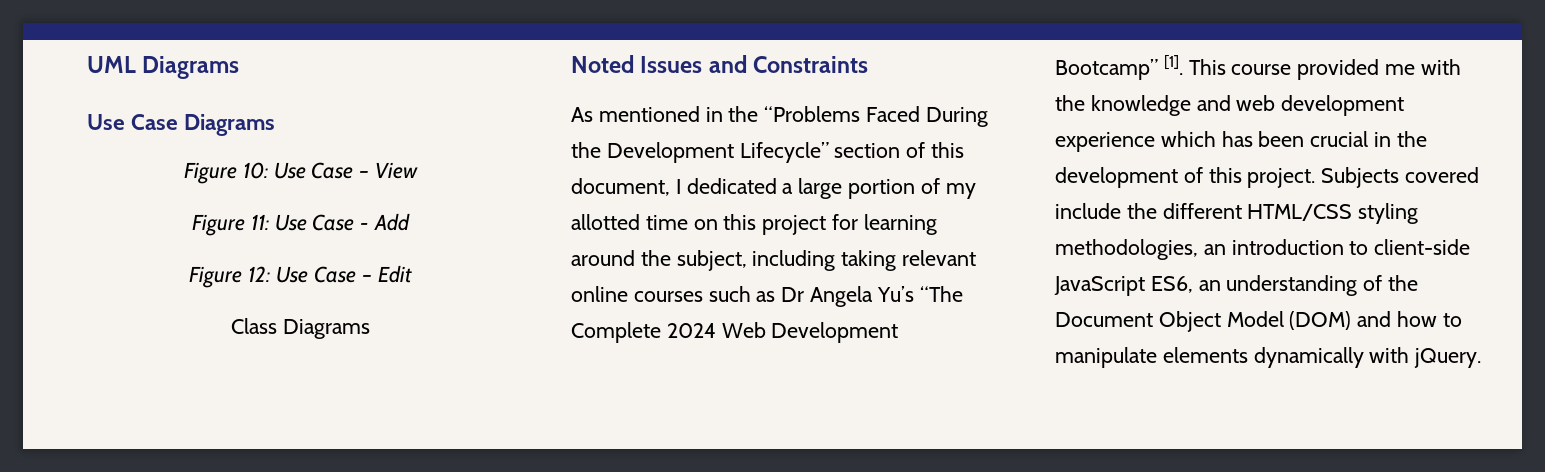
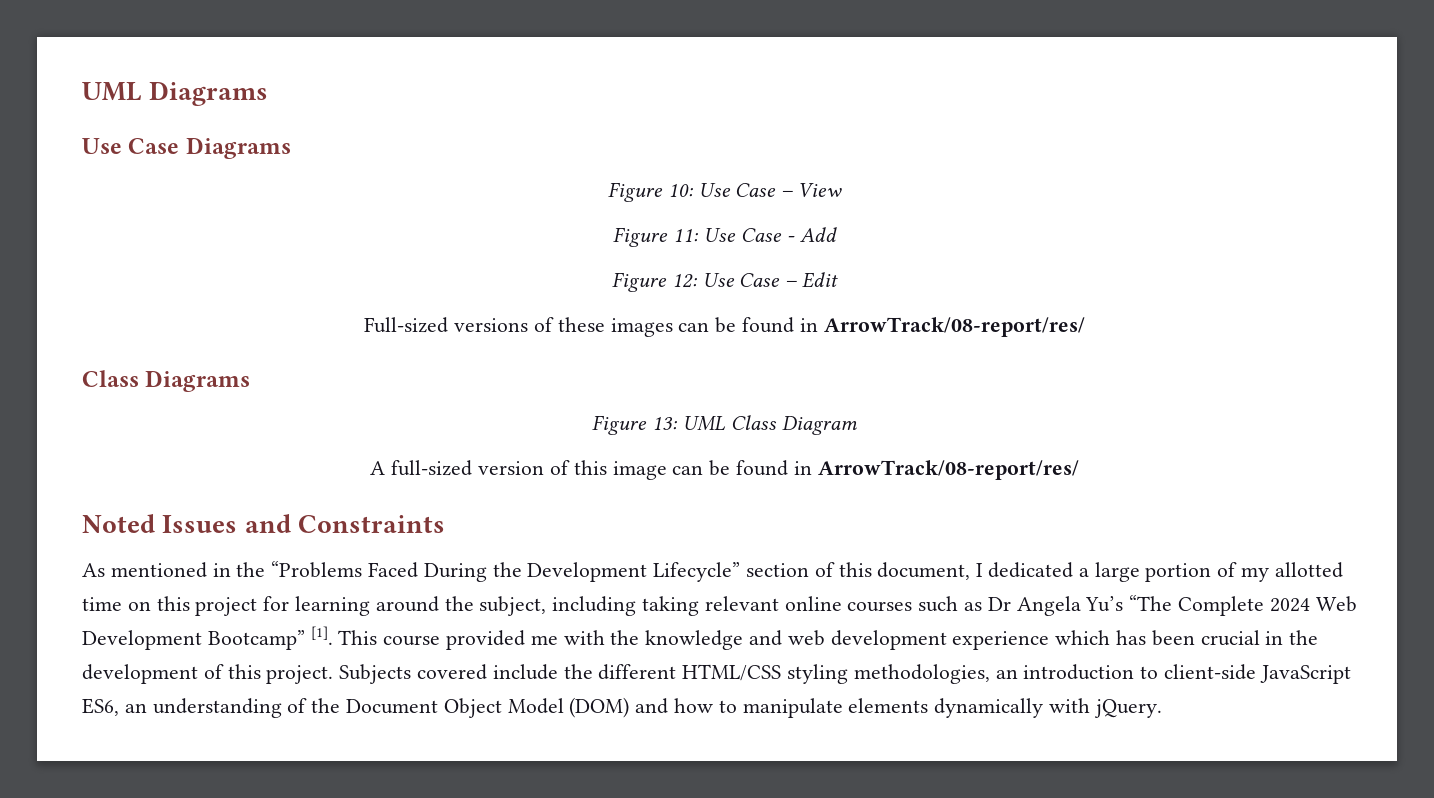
[231,318,370,339] Class Diagrams -> [364,317,1085,337] [82,370,251,392] [592,415,857,435] [370,460,1079,480] Full-sized versions of these images can be found in ArrowTrack/08-report/res/ // Class Diagrams // Figure 13: UML Class Diagram // A full-sized version of this image can be found in ArrowTrack/08-report/res/

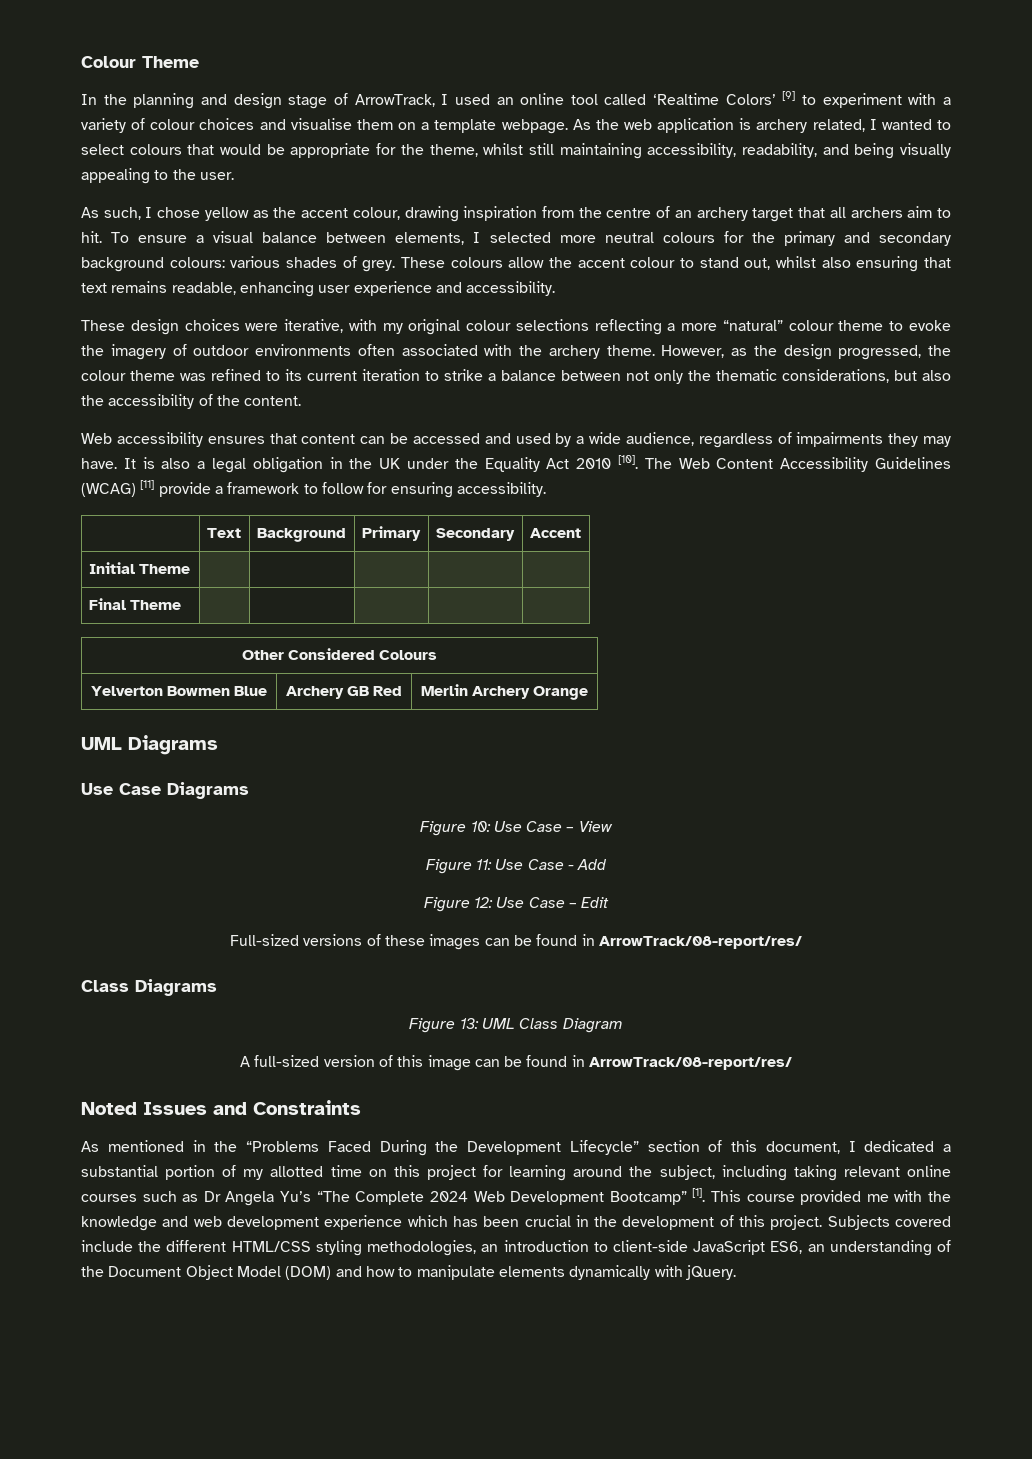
(82, 91) none -> [81,56,199,68] [81,91,951,109] [81,118,951,134] [81,143,951,159] [81,168,234,184] [81,206,952,222] [81,231,951,246] [81,256,951,272] [81,281,556,297] [81,319,951,335] [81,344,951,360] [81,369,951,384] [81,394,302,409] [81,432,952,448] [81,455,951,473] [81,480,546,498] [206,528,241,538] [256,528,346,542] [361,526,421,541] [435,528,515,541] [529,528,581,538] [88,562,190,574] [88,598,181,610] [241,648,438,660] [90,686,268,696] [285,686,403,699] [420,684,589,700] Colour Theme // In the planning and design stage of ArrowTrack, I used an online tool called ‘Realtime Colors’ [9] to experiment with a variety of colour choices and visualise them on a template webpage. As the web application is archery related, I wanted to select colours that would be appropriate for the theme, whilst still maintaining accessibility, readability, and being visually appealing to the user. // As such, I chose yellow as the accent colour, drawing inspiration from the centre of an archery target that all archers aim to hit. To ensure a visual balance between elements, I selected more neutral colours for the primary and secondary background colours: various shades of grey. These colours allow the accent colour to stand out, whilst also ensuring that text remains readable, enhancing user experience and accessibility. // These design choices were iterative, with my original colour selections reflecting a more “natural” colour theme to evoke the imagery of outdoor environments often associated with the archery theme. However, as the design progressed, the colour theme was refined to its current iteration to strike a balance between not only the thematic considerations, but also the accessibility of the content. // Web accessibility ensures that content can be accessed and used by a wide audience, regardless of impairments they may have. It is also a legal obligation in the UK under the Equality Act 2010 [10]. The Web Content Accessibility Guidelines (WCAG) [11] provide a framework to follow for ensuring accessibility. // | Text | Background | Primary | Secondary | Accent // Initial Theme | | | | | // Final Theme | | | | | // Other Considered Colours // Yelverton Bowmen Blue | Archery GB Red | Merlin Archery Orange //
[1094,562,1140,582] large -> [81,1165,158,1177] substantial

